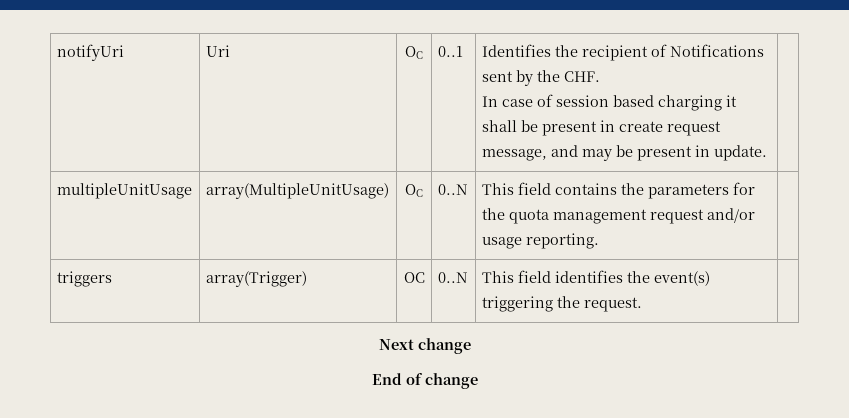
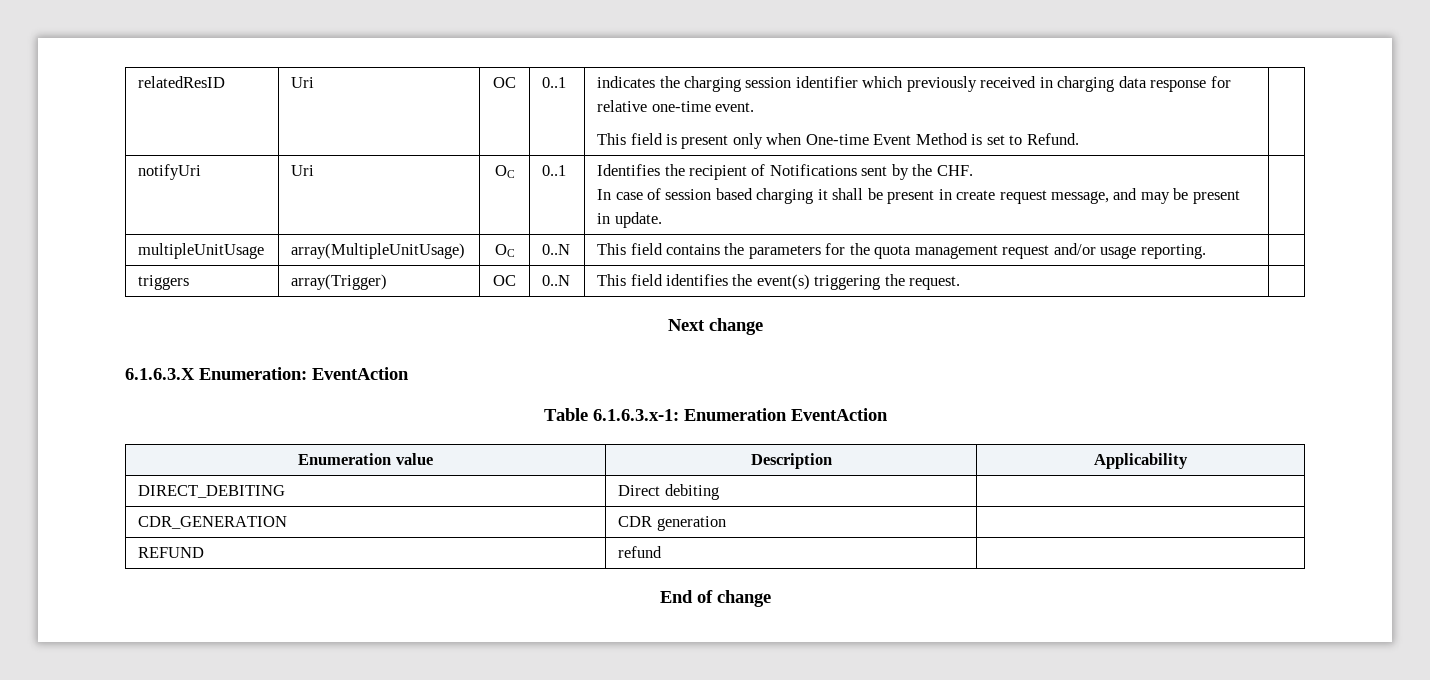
(56, 52) none -> [138,76,226,88] [291,77,315,88] [493,77,516,88] [542,77,567,88] [597,76,1231,92] [597,100,755,112] [597,133,1079,149] relatedResID | Uri | OC | 0..1 | indicates the charging session identifier which previously received in charging data response for relative one-time event. // This field is present only when One-time Event Method is set to Refund. | //
(471, 346) none -> [125,367,409,380] [543,408,888,421] [298,453,433,465] [750,453,832,469] [1094,453,1188,469] [138,485,286,498] [618,484,719,500] [138,516,288,529] [618,516,726,531] [138,547,205,558] [618,546,663,558] // 6.1.6.3.X Enumeration: EventAction // Table 6.1.6.3.x-1: Enumeration EventAction // Enumeration value | Description | Applicability // DIRECT_DEBITING | Direct debiting | // CDR_GENERATION | CDR generation | // REFUND | refund |

